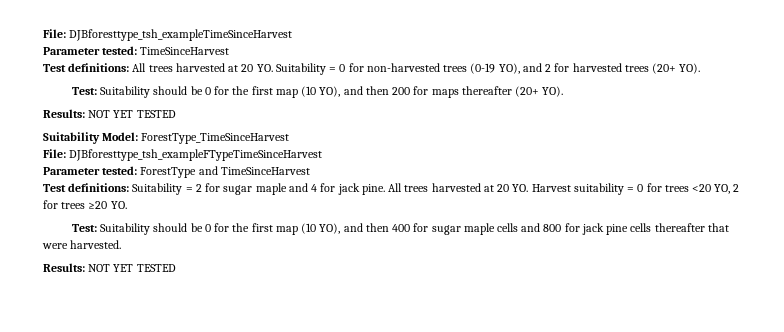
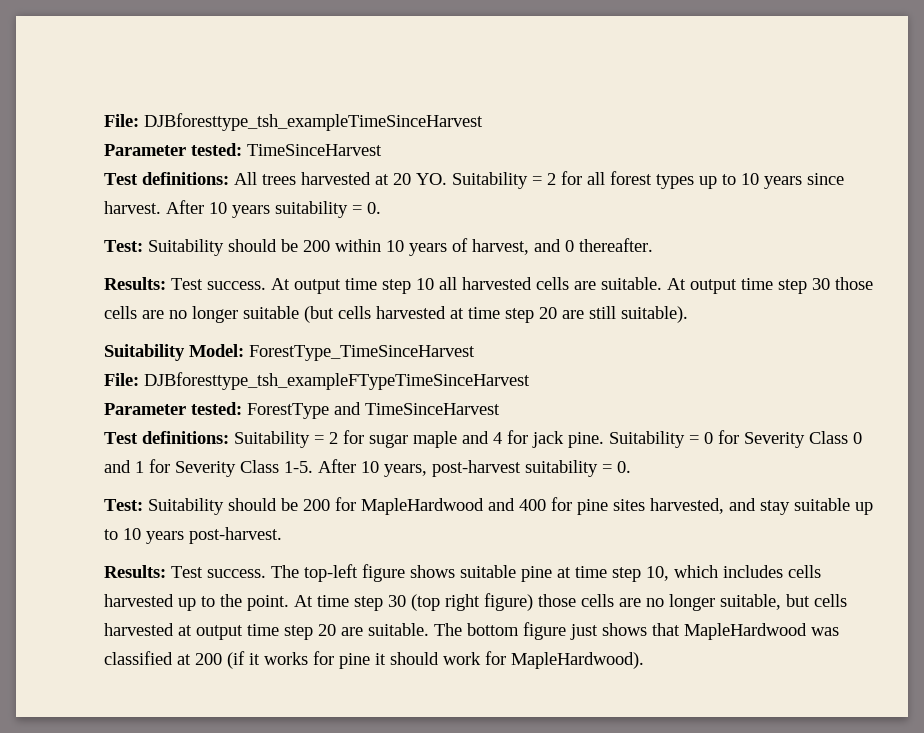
[339,63,701,74] [71,86,564,98] [43,109,176,118] 0 for non-harvested trees (0-19 YO), and 2 for harvested trees (20+ YO). // Test: Suitability should be 0 for the first map (10 YO), and then 200 for maps thereafter (20+ YO). // Results: NOT YET TESTED -> [547,171,844,189] [104,200,381,218] [104,238,653,256] [104,277,873,294] [104,306,688,323] 2 for all forest types up to 10 years since harvest. After 10 years suitability = 0. // Test: Suitability should be 200 within 10 years of harvest, and 0 thereafter. // Results: Test success. At output time step 10 all harvested cells are suitable. At output time step 30 those cells are no longer suitable (but cells harvested at time step 20 are still suitable).
[388,183,740,195] [43,200,127,209] [71,223,729,235] [42,240,122,249] [43,263,176,272] All trees harvested at 20 YO. Harvest suitability = 0 for trees <20 YO, 2 for trees ≥20 YO. // Test: Suitability should be 0 for the first map (10 YO), and then 400 for sugar maple cells and 800 for jack pine cells thereafter that were harvested. // Results: NOT YET TESTED -> [609,430,862,448] [104,459,631,477] [104,497,873,515] [104,527,282,544] [104,564,821,582] [104,593,847,611] [104,622,839,640] [104,651,644,669] Suitability = 0 for Severity Class 0 and 1 for Severity Class 1-5. After 10 years, post-harvest suitability = 0. // Test: Suitability should be 200 for MapleHardwood and 400 for pine sites harvested, and stay suitable up to 10 years post-harvest. // Results: Test success. The top-left figure shows suitable pine at time step 10, which includes cells harvested up to the point. At time step 30 (top right figure) those cells are no longer suitable, but cells harvested at output time step 20 are suitable. The bottom figure just shows that MapleHardwood was classified at 200 (if it works for pine it should work for MapleHardwood).

